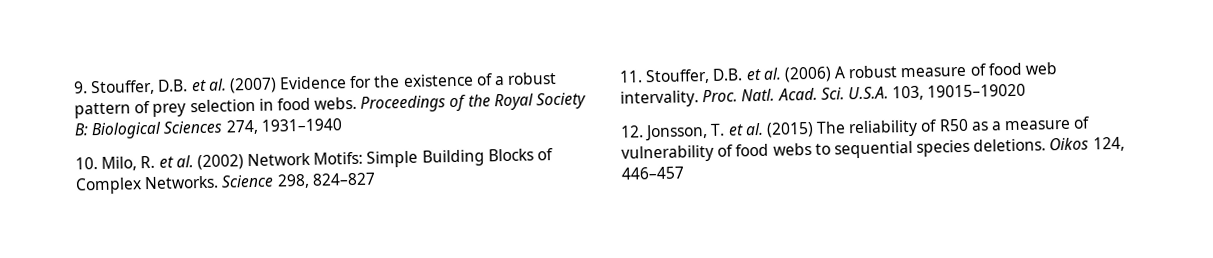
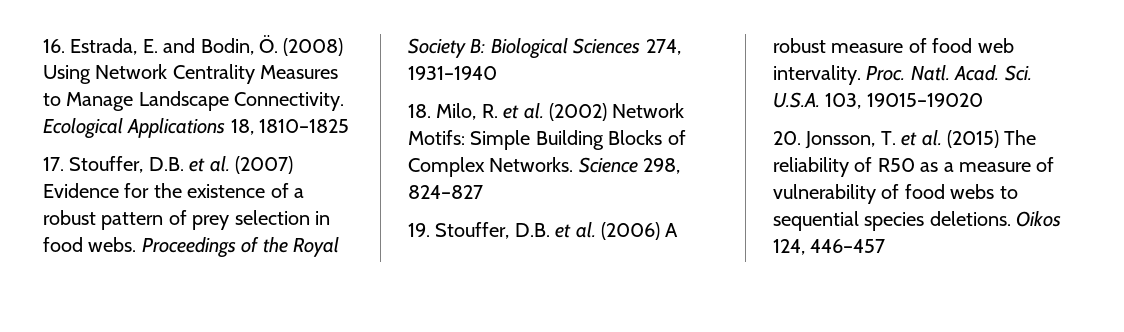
[73,81,88,94] 9. -> [43,35,344,56] [43,64,339,84] [43,91,345,111] [43,118,350,139] [43,157,64,171] 16. Estrada, E. and Bodin, Ö. (2008) Using Network Centrality Measures to Manage Landscape Connectivity. Ecological Applications 18, 1810–1825 // 17.
[75,157,98,170] 10. -> [408,104,431,118] 18.
[619,70,643,83] 11. -> [408,223,430,237] 19.
[620,125,644,138] 12. -> [773,131,801,145] 20.

